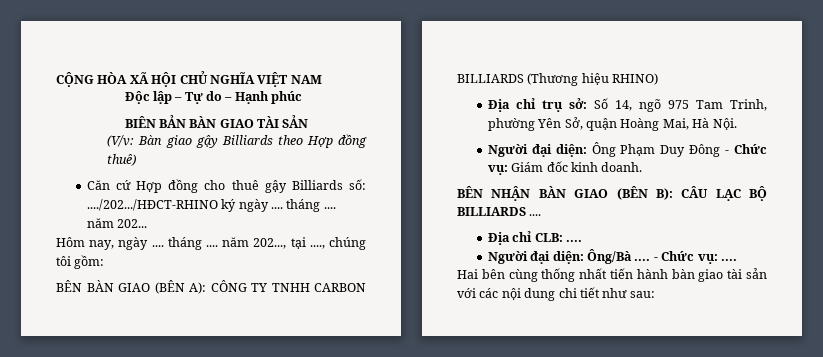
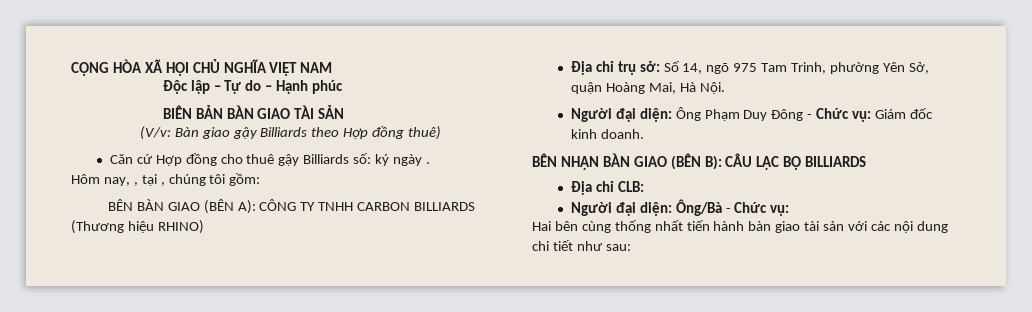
[86,199,218,211] ..../202.../HĐCT-RHINO -> (372, 158) none
[271,199,336,212] [86,218,148,228] [56,237,325,250] .... tháng .... năm 202... // Hôm nay, ngày .... tháng .... năm 202..., tại ...., -> [425,162,430,164] [71,174,165,186] . // Hôm nay, , tại ,
[529,214,542,216] .... -> (867, 161) none
[566,239,583,242] .... -> (644, 186) none
[634,251,737,264] .... - Chức vụ: .... -> [725,202,790,216] - Chức vụ:

